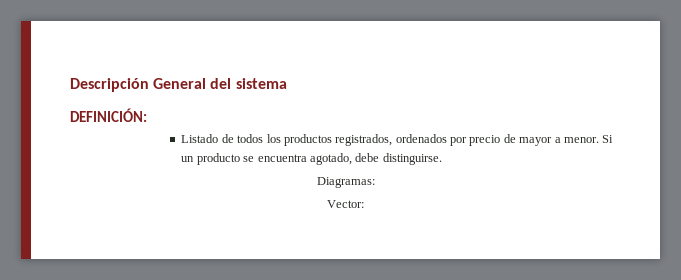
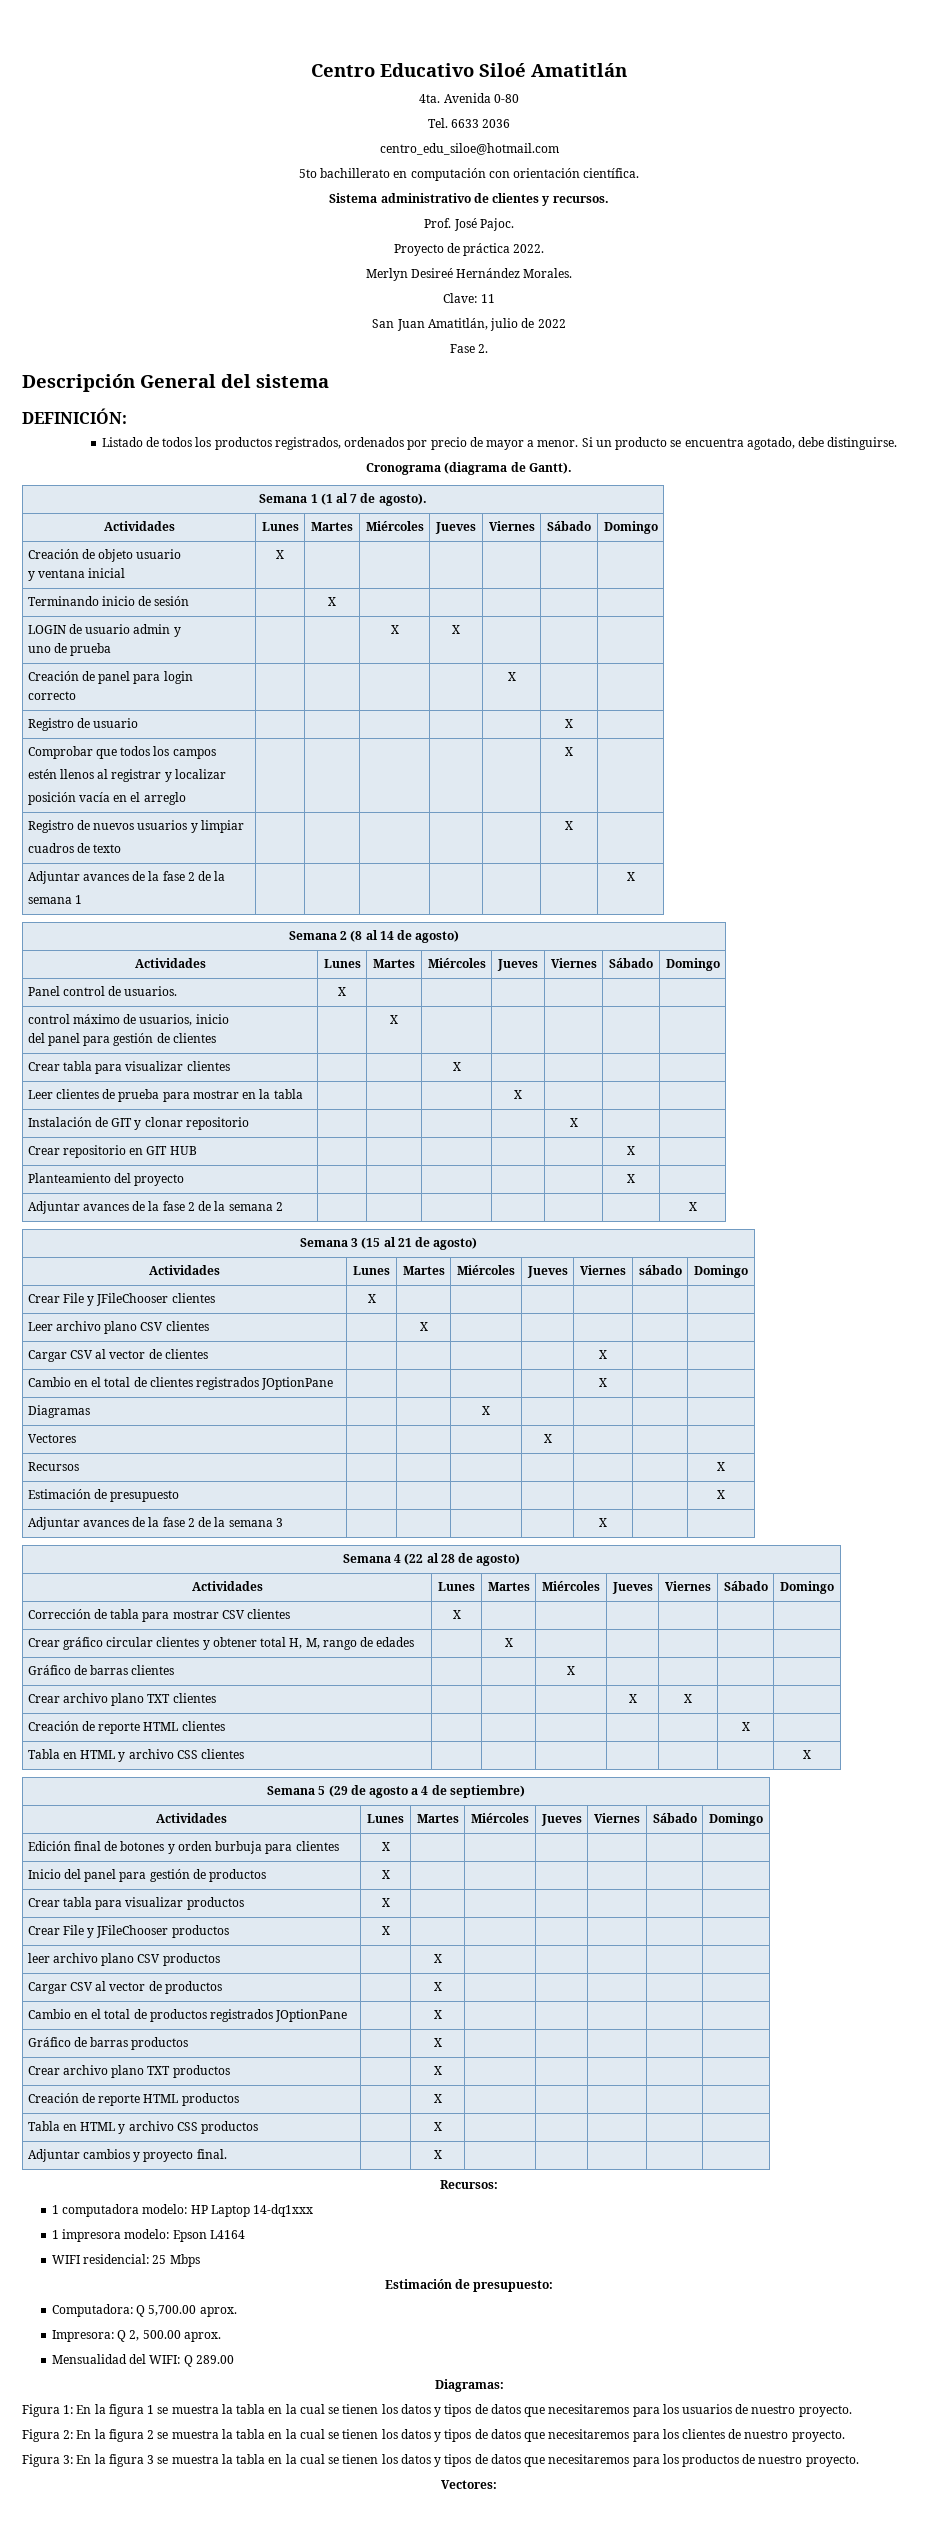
(70, 85) none -> [311,63,627,77] [419,93,519,103] [427,118,511,128] [379,143,559,155] [298,168,640,181] [329,193,609,206] [424,218,514,231] [393,243,545,256] [365,268,573,281] [443,293,495,303] [372,318,566,331] [449,344,489,353] Centro Educativo Siloé Amatitlán // 4ta. Avenida 0-80 // Tel. 6633 2036 // centro_edu_siloe@hotmail.com // 5to bachillerato en computación con orientación científica. // Sistema administrativo de clientes y recursos. // Prof. José Pajoc. // Proyecto de práctica 2022. // Merlyn Desireé Hernández Morales. // Clave: 11 // San Juan Amatitlán, julio de 2022 // Fase 2. //
[316,177,375,188] [327,200,364,208] Diagramas: // Vector: -> [366,462,572,475] [259,493,427,506] [103,521,175,531] [261,522,299,531] [311,522,353,531] [365,521,424,531] [435,522,476,534] [488,521,535,531] [547,521,591,531] [603,521,658,534] [27,549,182,562] [27,568,126,581] [276,550,284,559] [27,596,190,606] [328,597,336,606] [27,624,181,637] [27,643,112,656] [390,625,399,634] [452,625,460,634] [27,671,193,684] [27,691,76,700] [507,672,516,681] [27,718,139,731] [565,719,573,728] [27,746,216,759] [27,769,226,782] [27,792,186,805] [565,747,573,756] [27,820,244,833] [27,843,122,853] [565,821,573,830] [27,871,226,884] [27,895,82,904] [626,872,635,881] [288,930,460,943] [134,958,206,968] [323,959,361,968] [373,959,415,968] [427,958,486,968] [497,959,538,971] [550,958,597,968] [609,958,653,968] [665,958,720,971] [27,986,178,996] [338,987,346,996] [27,1014,229,1026] [27,1033,216,1046] [390,1015,398,1024] [27,1061,230,1074] [452,1062,461,1071] [27,1089,303,1102] [514,1090,522,1099] [27,1117,249,1130] [569,1118,578,1127] [27,1145,197,1158] [627,1146,635,1155] [27,1173,185,1186] [627,1174,635,1183] [27,1201,283,1214] [688,1202,697,1211] [299,1237,478,1250] [149,1265,220,1275] [353,1266,390,1275] [402,1266,445,1275] [457,1265,515,1275] [526,1266,568,1278] [580,1265,626,1275] [638,1265,682,1275] [694,1265,748,1278] [27,1293,215,1306] [367,1294,376,1303] [27,1321,209,1334] [419,1322,428,1331] [27,1349,208,1362] [599,1350,607,1359] [27,1377,334,1390] [599,1378,607,1387] [27,1405,90,1418] [482,1406,490,1415] [27,1434,76,1443] [543,1434,552,1443] [27,1462,79,1471] [717,1462,725,1471] [27,1489,180,1502] [717,1490,725,1499] [27,1517,283,1530] [599,1518,607,1527] [342,1553,521,1566] [191,1581,263,1591] [438,1582,475,1591] [487,1582,530,1591] [542,1581,600,1591] [611,1582,653,1594] [665,1581,711,1591] [723,1581,768,1591] [780,1581,834,1594] [27,1609,291,1622] [452,1610,461,1619] [27,1637,415,1650] [504,1638,513,1647] [27,1665,175,1675] [567,1666,575,1675] [27,1693,216,1706] [628,1694,637,1703] [684,1694,692,1703] [27,1721,225,1734] [741,1722,750,1731] [27,1749,245,1762] [803,1750,811,1759] [267,1785,525,1798] [156,1813,227,1823] [367,1814,404,1823] [416,1814,459,1823] [471,1813,529,1823] [540,1814,582,1826] [594,1813,640,1823] [652,1813,697,1823] [709,1813,763,1826] [27,1841,339,1854] [381,1842,390,1851] [27,1869,267,1882] [381,1870,390,1879] [27,1897,244,1910] [381,1898,390,1907] [27,1925,229,1938] [381,1926,390,1935] [27,1953,220,1966] [433,1954,442,1963] [27,1981,222,1994] [433,1982,442,1991] [27,2009,348,2022] [433,2010,442,2019] [27,2037,189,2050] [433,2038,442,2047] [27,2065,230,2078] [433,2066,442,2075] [27,2093,239,2106] [433,2094,442,2103] [27,2121,259,2134] [433,2122,442,2131] [27,2149,227,2162] [433,2150,442,2159] [440,2180,498,2189] [51,2204,313,2217] [51,2229,245,2242] [51,2254,200,2267] [384,2279,554,2292] [51,2304,237,2317] [51,2330,221,2342] [51,2354,234,2367] [434,2379,504,2392] [22,2404,852,2417] [22,2429,845,2442] [22,2454,859,2467] [441,2480,497,2489] Cronograma (diagrama de Gantt). // Semana 1 (1 al 7 de agosto). // Actividades | Lunes | Martes | Miércoles | Jueves | Viernes | Sábado | Domingo // Creación de objeto usuario // y ventana inicial | X | | | | | | // Terminando inicio de sesión | | X | | | | | // LOGIN de usuario admin y // uno de prueba | | | X | X | | | // Creación de panel para login // correcto | | | | | X | | // Registro de usuario | | | | | | X | // Comprobar que todos los campos // estén llenos al registrar y localizar // posición vacía en el arreglo | | | | | | X | // Registro de nuevos usuarios y limpiar // cuadros de texto | | | | | | X | // Adjuntar avances de la fase 2 de la // semana 1 | | | | | | | X // Semana 2 (8 al 14 de agosto) // Actividades | Lunes | Martes | Miércoles | Jueves | Viernes | Sábado | Domingo // Panel control de usuarios. | X | | | | | | // control máximo de usuarios, inicio // del panel para gestión de clientes | | X | | | | | // Crear tabla para visualizar clientes | | | X | | | | // Leer clientes de prueba para mostrar en la tabla | | | | X | | | // Instalación de GIT y clonar repositorio | | | | | X | | // Crear repositorio en GIT HUB | | | | | | X | // Planteamiento del proyecto | | | | | | X | // Adjuntar avances de la fase 2 de la semana 2 | | | | | | | X // Semana 3 (15 al 21 de agosto) // Actividades | Lunes | Martes | Miércoles | Jueves | Viernes | sábado | Domingo // Crear File y JFileChooser clientes | X | | | | | | // Leer archivo plano CSV clientes | | X | | | | | // Cargar CSV al vector de clientes | | | | | X | | // Cambio en el total de clientes registrados JOptionPane | | | | | X | | // Diagramas | | | X | | | | // Vectores | | | | X | | | // Recursos | | | | | | | X // Estimación de presupuesto | | | | | | | X // Adjuntar avances de la fase 2 de la semana 3 | | | | | X | | // Semana 4 (22 al 28 de agosto) // Actividades | Lunes | Martes | Miércoles | Jueves | Viernes | Sábado | Domingo // Corrección de tabla para mostrar CSV clientes | X | | | | | | // Crear gráfico circular clientes y obtener total H, M, rango de edades | | X | | | | | // Gráfico de barras clientes | | | X | | | | // Crear archivo plano TXT clientes | | | | X | X | | // Creación de reporte HTML clientes | | | | | | X | // Tabla en HTML y archivo CSS clientes | | | | | | | X // Semana 5 (29 de agosto a 4 de septiembre) // Actividades | Lunes | Martes | Miércoles | Jueves | Viernes | Sábado | Domingo // Edición final de botones y orden burbuja para clientes | X | | | | | | // Inicio del panel para gestión de productos | X | | | | | | // Crear tabla para visualizar productos | X | | | | | | // Crear File y JFileChooser productos | X | | | | | | // leer archivo plano CSV productos | | X | | | | | // Cargar CSV al vector de productos | | X | | | | | // Cambio en el total de productos registrados JOptionPane | | X | | | | | // Gráfico de barras productos | | X | | | | | // Crear archivo plano TXT productos | | X | | | | | // Creación de reporte HTML productos | | X | | | | | // Tabla en HTML y archivo CSS productos | | X | | | | | // Adjuntar cambios y proyecto final. | | X | | | | | // Recursos: // 1 computadora modelo: HP Laptop 14-dq1xxx // 1 impresora modelo: Epson L4164 // WIFI residencial: 25 Mbps // Estimación de presupuesto: // Computadora: Q 5,700.00 aprox. // Impresora: Q 2, 500.00 aprox. // Mensualidad del WIFI: Q 289.00 // Diagramas: // Figura 1: En la figura 1 se muestra la tabla en la cual se tienen los datos y tipos de datos que necesitaremos para los usuarios de nuestro proyecto. // Figura 2: En la figura 2 se muestra la tabla en la cual se tienen los datos y tipos de datos que necesitaremos para los clientes de nuestro proyecto. // Figura 3: En la figura 3 se muestra la tabla en la cual se tienen los datos y tipos de datos que necesitaremos para los productos de nuestro proyecto. // Vectores:

